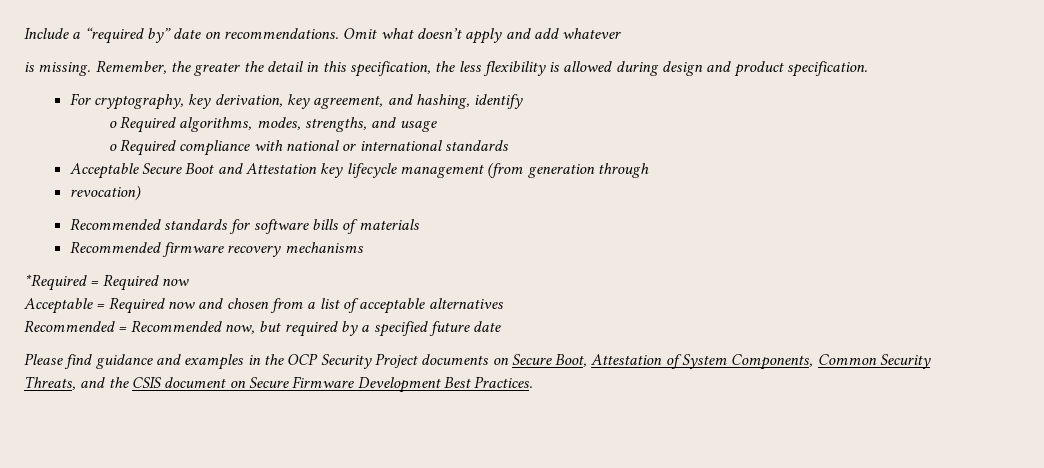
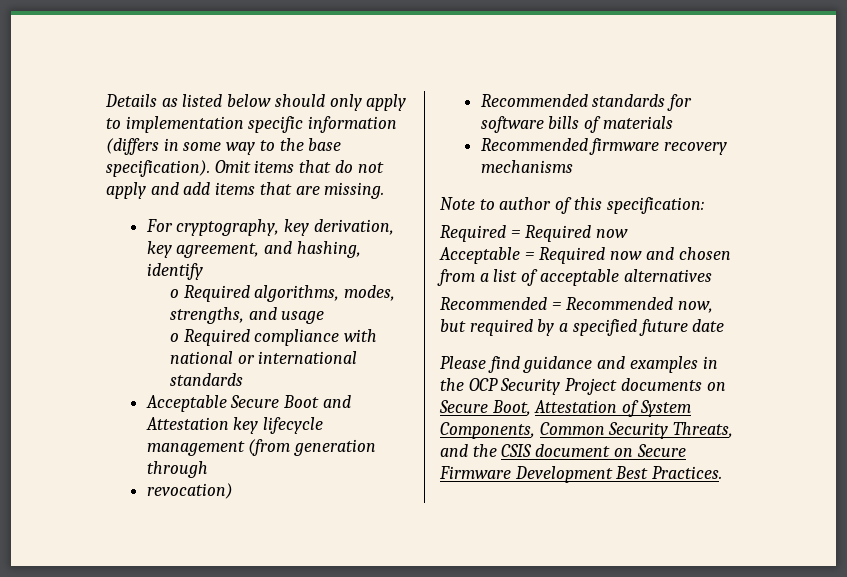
[24,27,622,44] [24,60,869,77] Include a “required by” date on recommendations. Omit what doesn’t apply and add whatever // is missing. Remember, the greater the detail in this specification, the less flexibility is allowed during design and product specification. -> [105,94,407,111] [106,116,398,133] [106,138,342,155] [106,160,384,177] [106,182,385,199] Details as listed below should only apply to implementation specific information (differs in some way to the base specification). Omit items that do not apply and add items that are missing.
[24,274,87,291] *Required -> [440,197,704,214] [440,225,506,242] Note to author of this specification: // Required

